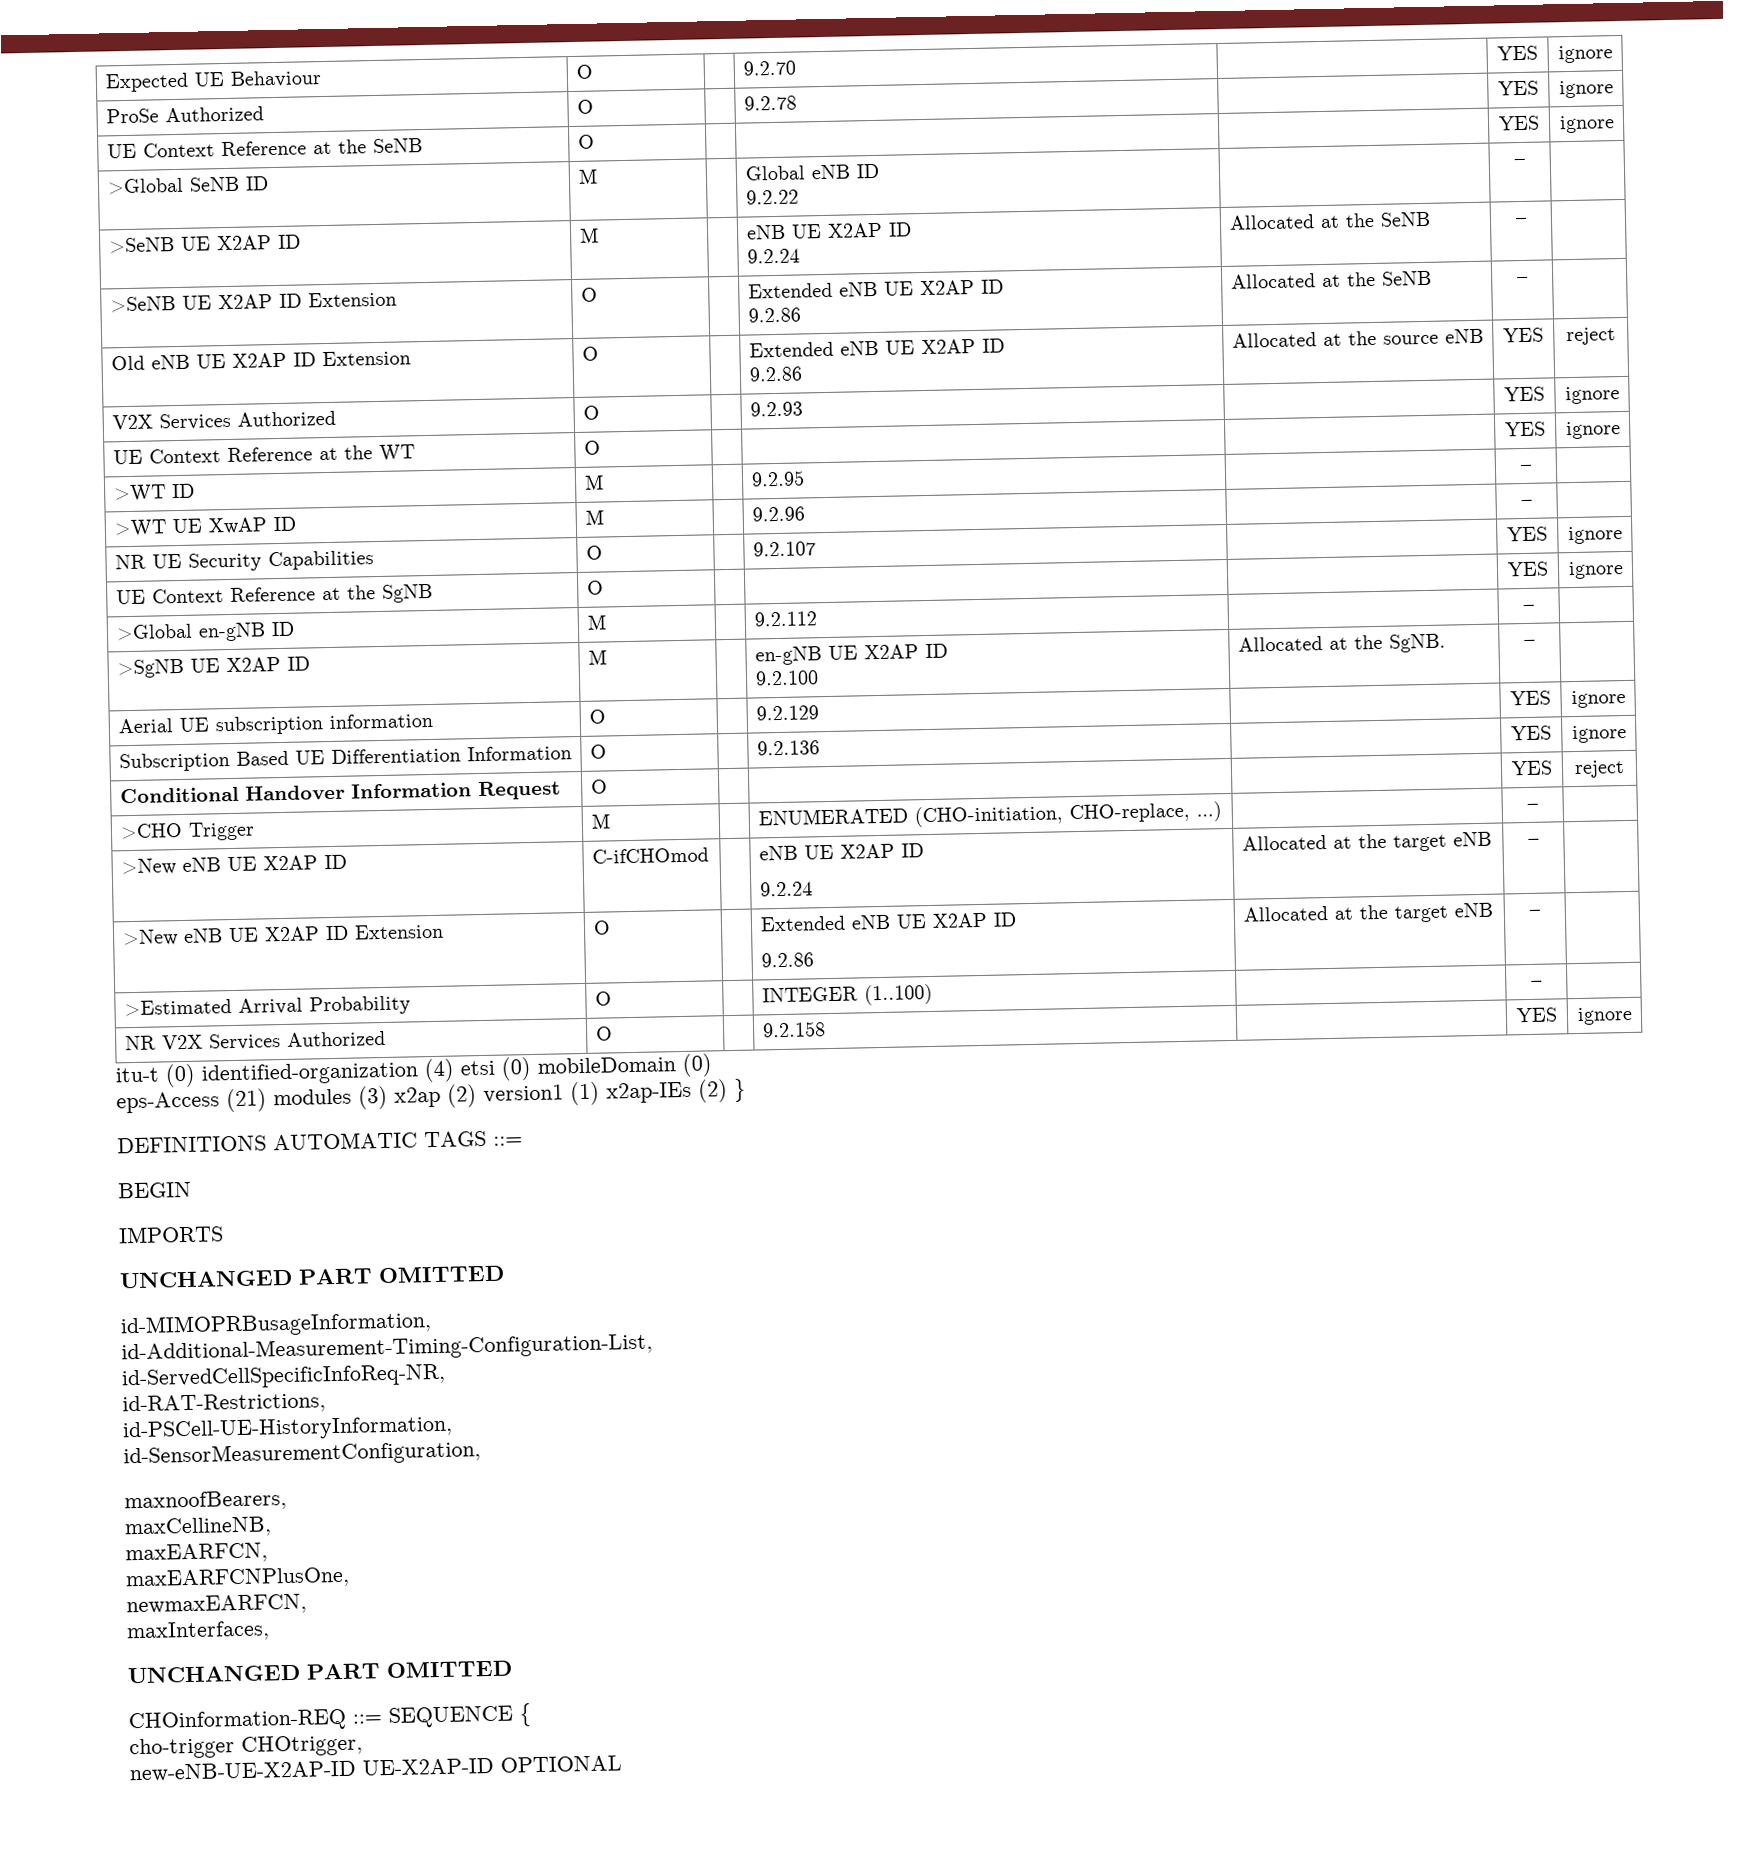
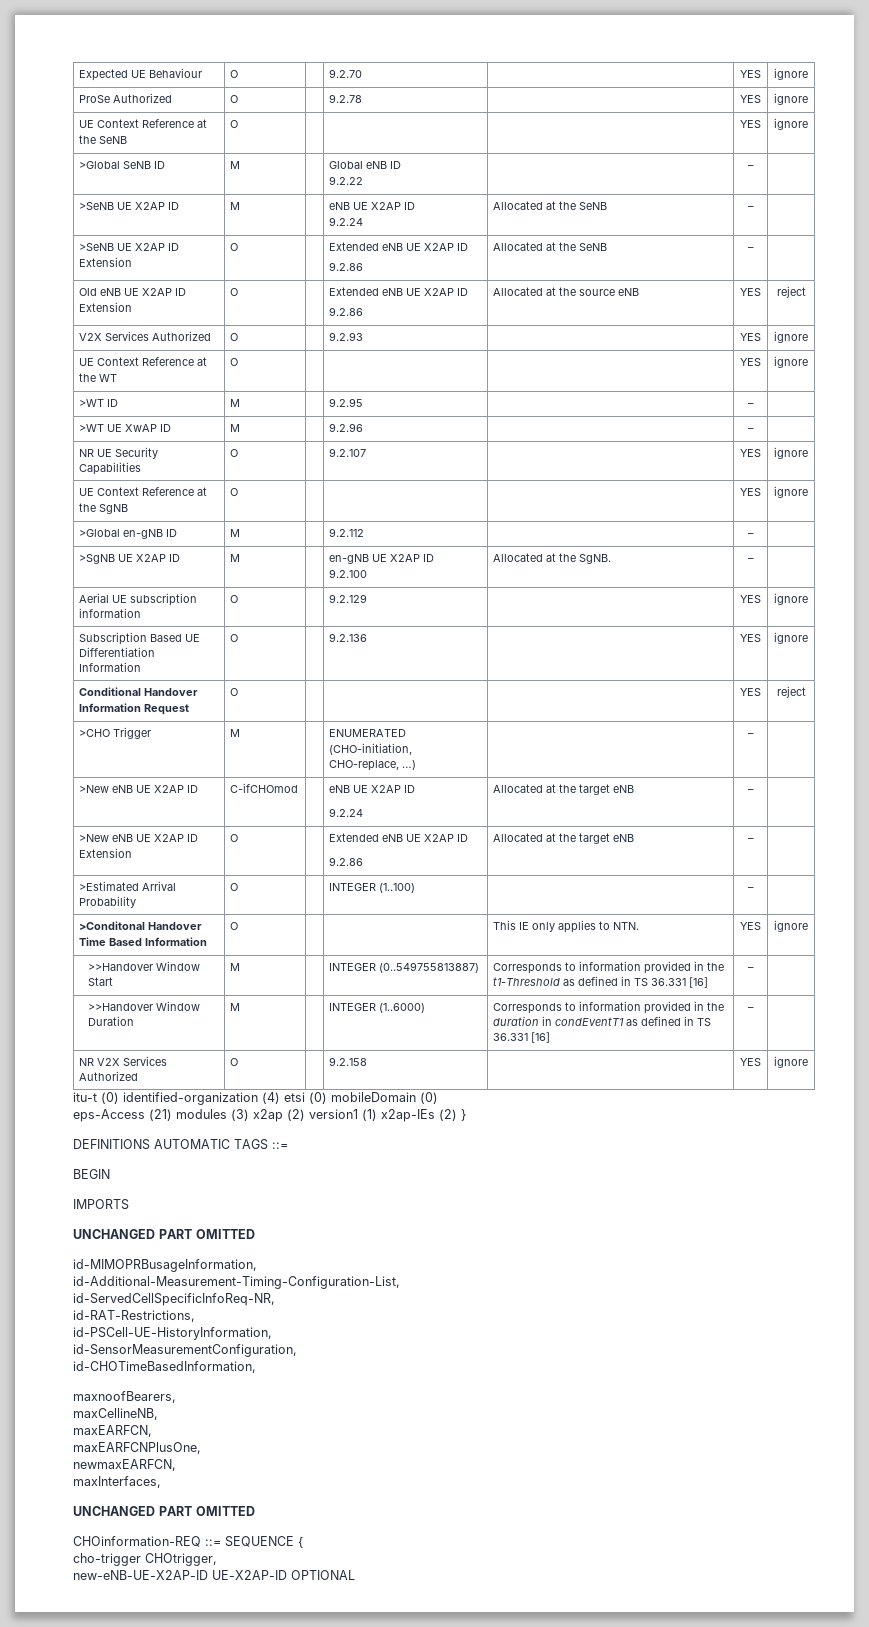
(1542, 983) none -> [78,921,202,930] [78,937,207,946] [229,922,238,930] [492,920,639,933] [740,922,761,930] [774,920,808,932] [88,961,201,971] [88,977,114,986] [229,963,240,971] [328,962,479,973] [492,961,724,974] [492,976,708,988] [747,967,754,971] [88,1001,201,1011] [88,1016,135,1026] [229,1003,240,1011] [328,1003,425,1013] [492,1001,724,1014] [492,1016,711,1026] [492,1032,550,1043] [747,1007,754,1011] // >Conditonal Handover Time Based Information | O | | | This IE only applies to NTN. | YES | ignore // >>Handover Window Start | M | | INTEGER (0..549755813887) | Corresponds to information provided in the t1-Threshold as defined in TS 36.331 [16] | – | // >>Handover Window Duration | M | | INTEGER (1..6000) | Corresponds to information provided in the duration in condEventT1 as defined in TS 36.331 [16] | – |
(481, 1454) none -> [73,1361,256,1373] // id-CHOTimeBasedInformation,

